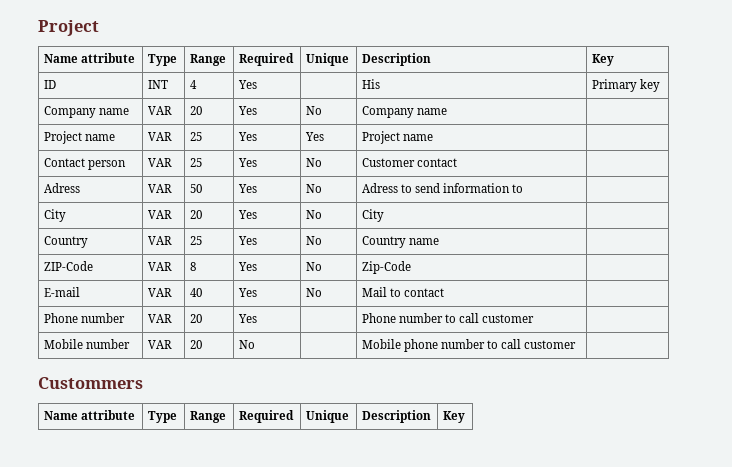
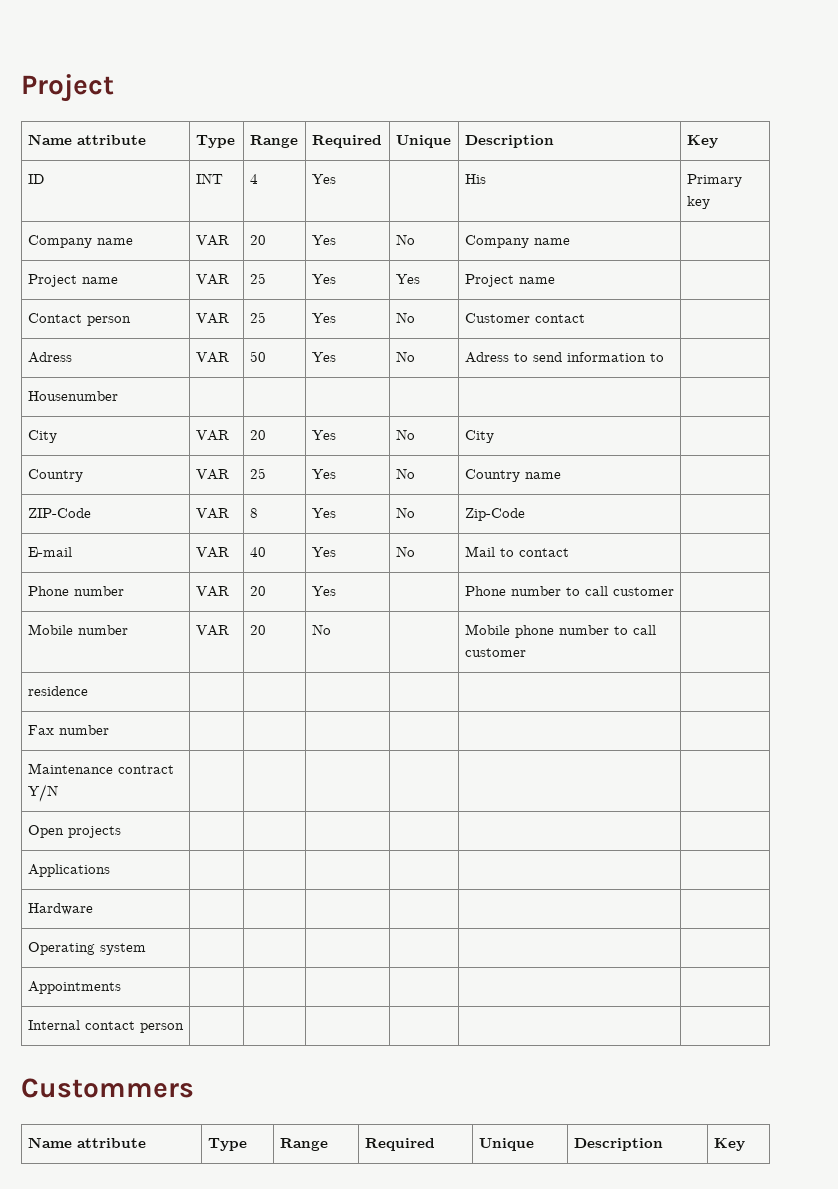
(524, 188) none -> [27,391,118,401] // Housenumber | | | | | |
(577, 344) none -> [27,686,88,696] [27,725,109,735] [27,763,174,774] [27,784,58,802] [27,825,121,838] [27,864,110,877] [27,903,93,915] [27,942,146,955] [27,981,121,994] [27,1020,184,1033] // residence | | | | | | // Fax number | | | | | | // Maintenance contract Y/N | | | | | | // Open projects | | | | | | // Applications | | | | | | // Hardware | | | | | | // Operating system | | | | | | // Appointments | | | | | | // Internal contact person | | | | | |

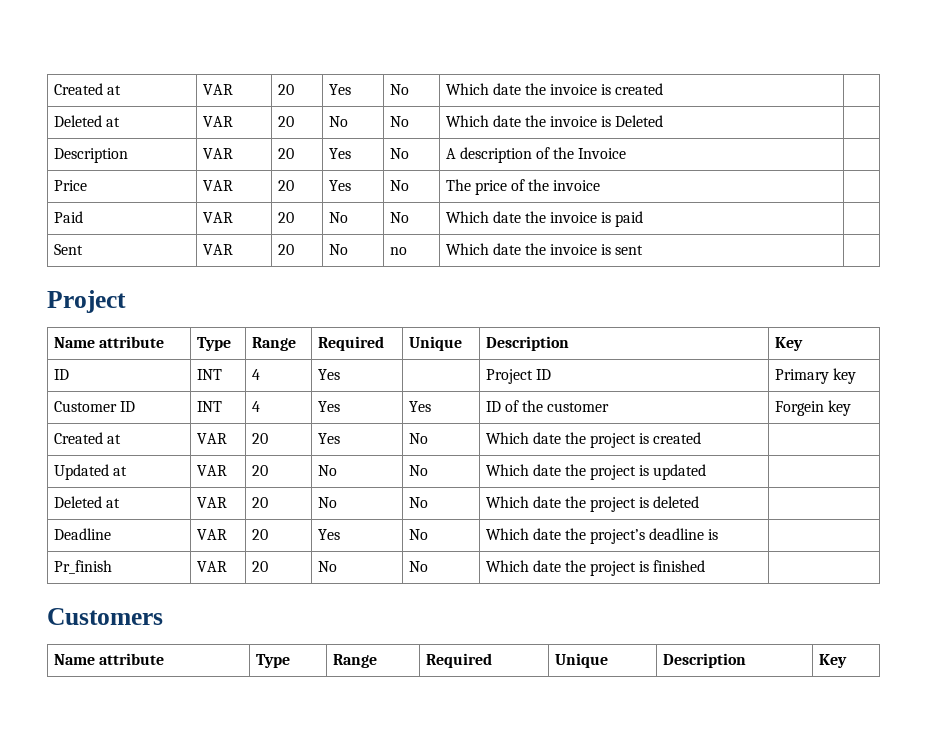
(21, 88) none -> [53,83,121,95] [202,84,233,95] [277,84,294,95] [328,84,351,95] [389,84,409,95] [445,83,664,95] [53,115,120,127] [202,116,233,127] [277,116,294,127] [328,116,348,127] [389,116,409,127] [445,115,664,127] [53,148,128,163] [202,148,233,159] [277,148,294,159] [328,148,351,159] [389,148,409,159] [445,147,627,163] [53,180,87,191] [202,180,233,191] [277,180,294,191] [328,180,351,191] [389,180,409,191] [445,179,601,195] [53,211,83,223] [202,212,233,223] [277,212,294,223] [328,212,348,223] [389,212,409,223] [445,211,644,227] [53,244,83,255] [202,244,233,255] [277,244,294,255] [328,244,348,255] [389,247,407,255] [445,243,644,255] Created at | VAR | 20 | Yes | No | Which date the invoice is created | // Deleted at | VAR | 20 | No | No | Which date the invoice is Deleted | // Description | VAR | 20 | Yes | No | A description of the Invoice | // Price | VAR | 20 | Yes | No | The price of the invoice | // Paid | VAR | 20 | No | No | Which date the invoice is paid | // Sent | VAR | 20 | No | no | Which date the invoice is sent | //
[464,174,486,184] His -> [485,369,551,384] Project ID
[27,235,133,248] [195,235,229,246] [249,235,266,245] [311,235,336,245] [395,234,415,245] [464,235,570,248] [27,274,118,287] [195,274,229,285] [249,273,266,284] [311,274,336,284] [395,274,420,284] [464,274,555,287] [27,313,131,326] [195,313,229,324] [249,312,266,323] [311,313,336,323] [395,312,415,323] [464,313,585,323] [27,352,72,363] [195,352,229,363] [249,351,266,362] [311,352,336,362] [395,351,415,362] [464,352,664,363] [27,391,118,401] [27,430,57,443] [195,430,229,441] [249,430,266,440] [311,430,336,440] [395,429,415,440] [464,430,494,443] [27,469,83,482] [195,469,229,480] [249,468,266,479] [311,469,336,479] [395,468,415,479] [464,469,561,482] [27,508,91,518] [195,508,229,519] [249,508,258,518] [311,508,336,518] [395,507,415,518] [464,508,525,521] [27,547,72,557] [195,547,229,558] [249,547,266,557] [311,547,336,557] [395,546,415,557] [464,546,569,557] [27,586,124,596] [195,586,229,597] [249,586,266,596] [311,586,336,596] [464,586,674,596] [27,624,128,635] [195,625,229,636] [249,625,266,635] [311,624,331,635] [464,624,656,638] [464,648,526,657] [27,686,88,696] [27,725,109,735] [27,763,174,774] [27,784,58,802] [27,825,121,838] [27,864,110,877] [27,903,93,915] [27,942,146,955] [27,981,121,994] [27,1020,184,1033] [21,1078,194,1098] Company name | VAR | 20 | Yes | No | Company name | // Project name | VAR | 25 | Yes | Yes | Project name | // Contact person | VAR | 25 | Yes | No | Customer contact | // Adress | VAR | 50 | Yes | No | Adress to send information to | // Housenumber | | | | | | // City | VAR | 20 | Yes | No | City | // Country | VAR | 25 | Yes | No | Country name | // ZIP-Code | VAR | 8 | Yes | No | Zip-Code | // E-mail | VAR | 40 | Yes | No | Mail to contact | // Phone number | VAR | 20 | Yes | | Phone number to call customer | // Mobile number | VAR | 20 | No | | Mobile phone number to call customer | // residence | | | | | | // Fax number | | | | | | // Maintenance contract Y/N | | | | | | // Open projects | | | | | | // Applications | | | | | | // Hardware | | | | | | // Operating system | | | | | | // Appointments | | | | | | // Internal contact person | | | | | | // Custommers -> [53,401,135,412] [196,401,222,412] [251,401,260,412] [317,401,340,412] [408,401,431,412] [485,400,610,412] [774,400,851,416] [53,432,121,444] [196,433,227,444] [251,433,268,444] [317,433,340,444] [408,433,428,444] [485,432,702,448] [53,464,127,480] [196,465,227,476] [251,465,268,476] [317,465,337,476] [408,465,428,476] [485,464,707,480] [53,496,120,508] [196,497,227,508] [251,497,268,508] [317,497,337,508] [408,497,428,508] [485,496,700,512] [53,528,111,540] [196,529,227,540] [251,529,268,540] [317,529,340,540] [408,529,428,540] [485,528,719,544] [53,560,112,574] [196,561,227,572] [251,561,268,572] [317,561,337,572] [408,561,428,572] [485,560,706,576] [47,608,163,625] Customer ID | INT | 4 | Yes | Yes | ID of the customer | Forgein key // Created at | VAR | 20 | Yes | No | Which date the project is created | // Updated at | VAR | 20 | No | No | Which date the project is updated | // Deleted at | VAR | 20 | No | No | Which date the project is deleted | // Deadline | VAR | 20 | Yes | No | Which date the project’s deadline is | // Pr_finish | VAR | 20 | No | No | Which date the project is finished | // Customers

